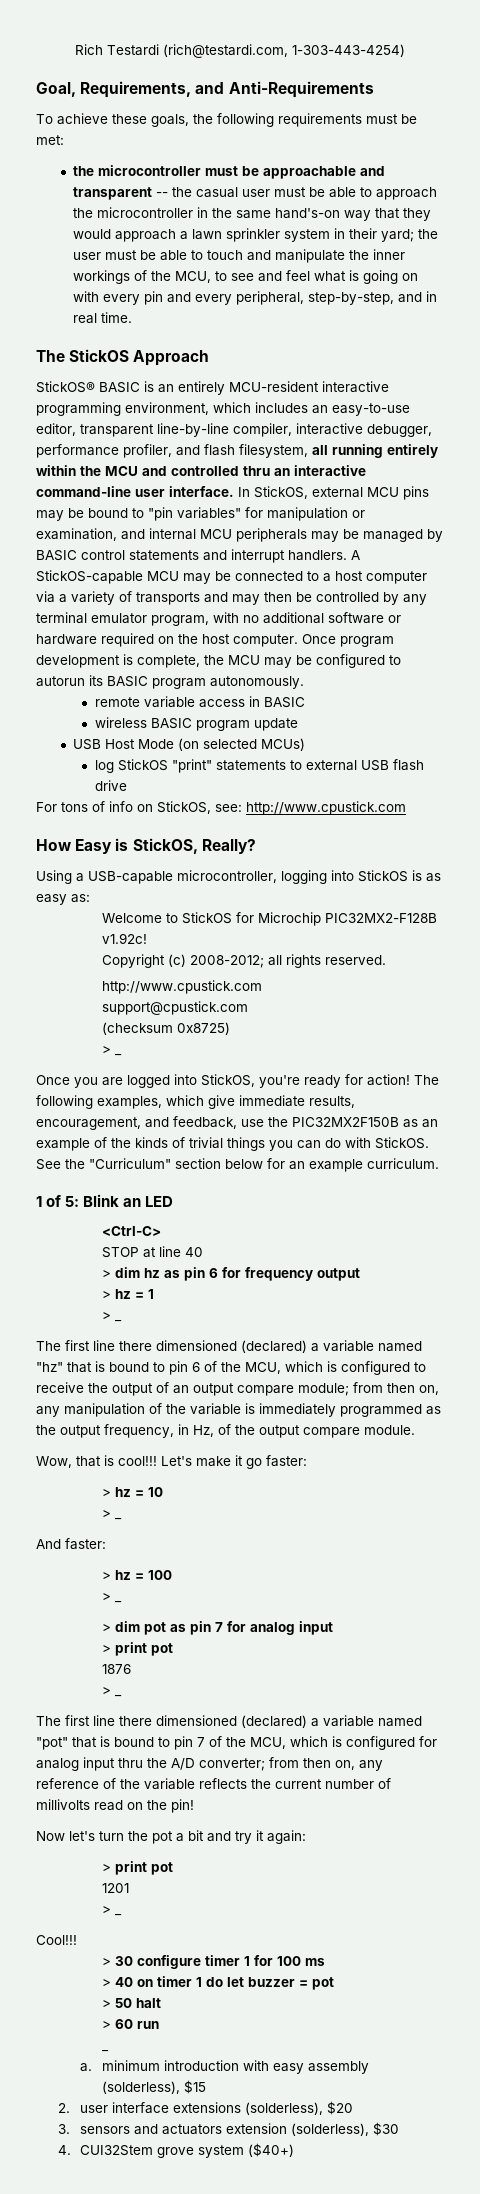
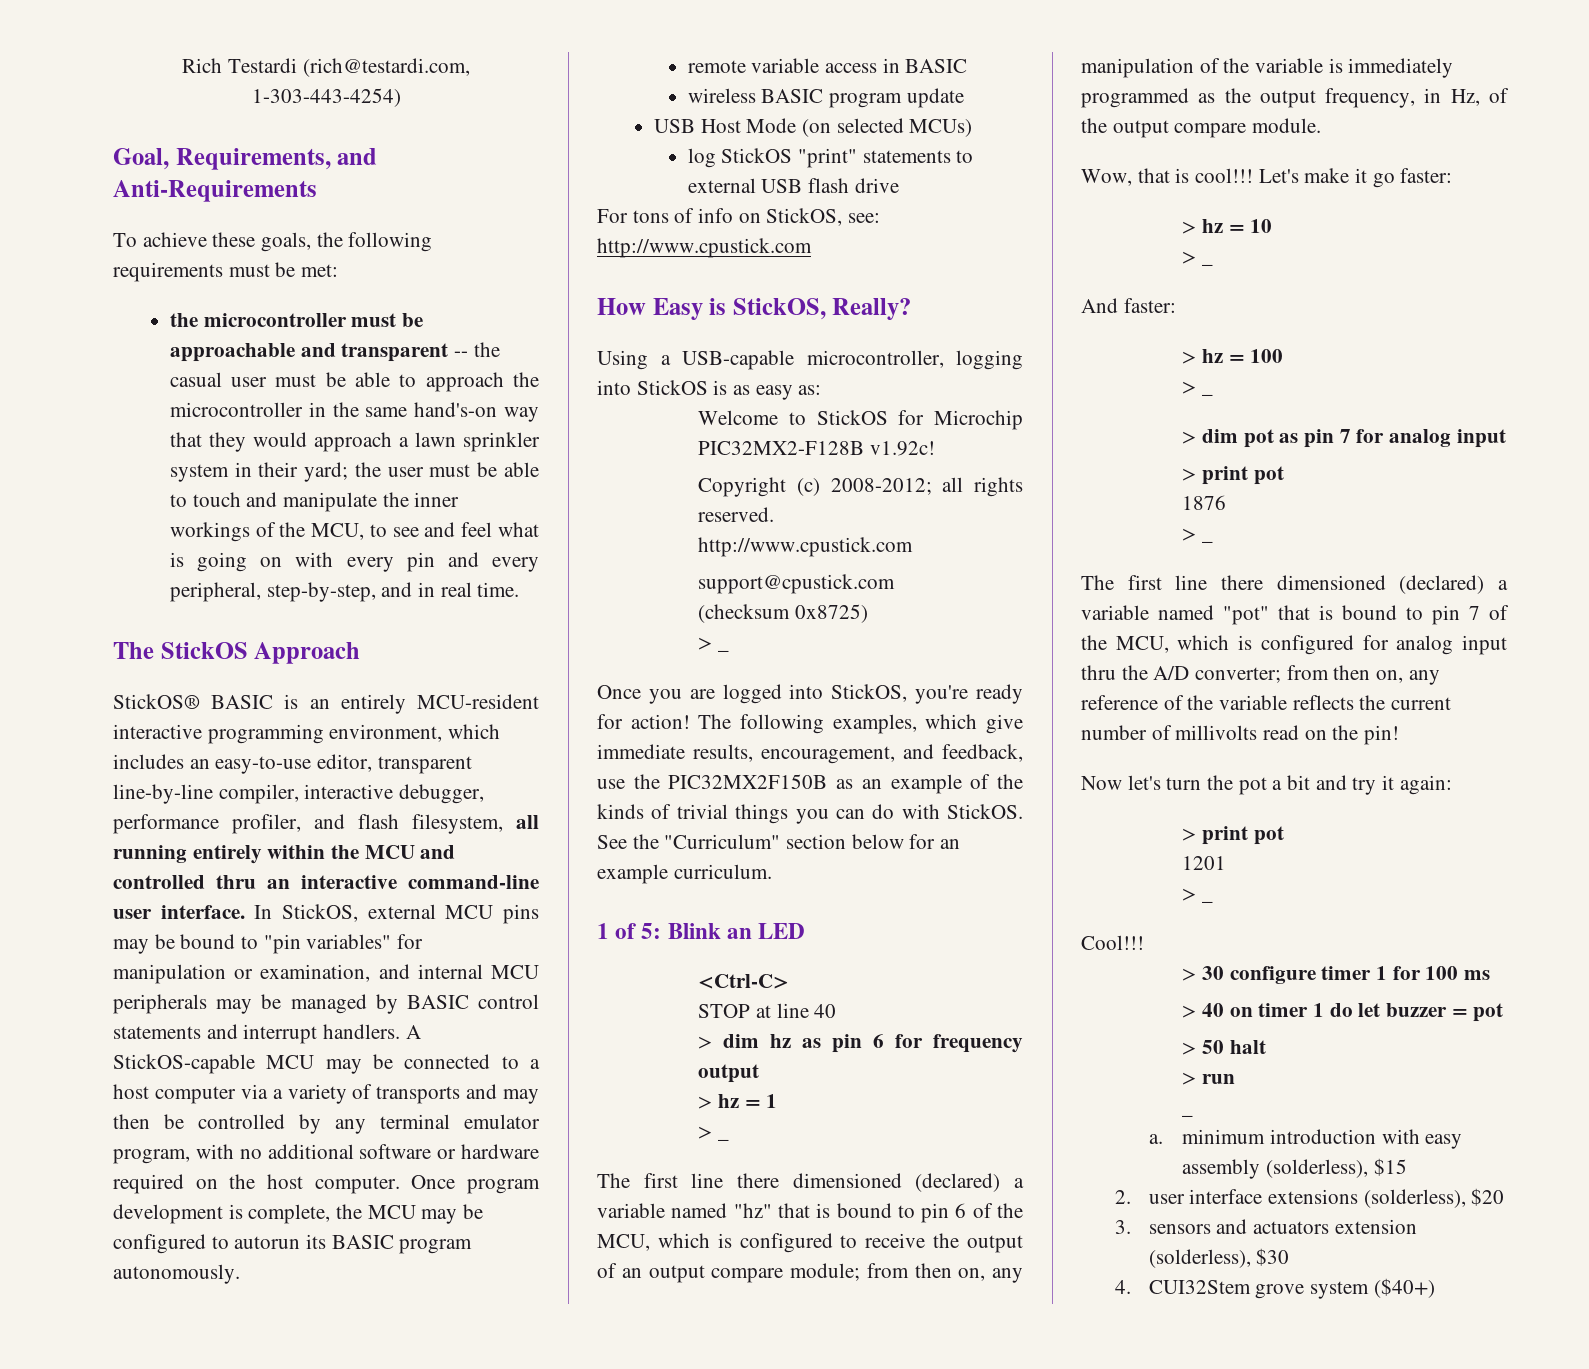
[114,2019,133,2029] 60 -> (1197, 1078) none

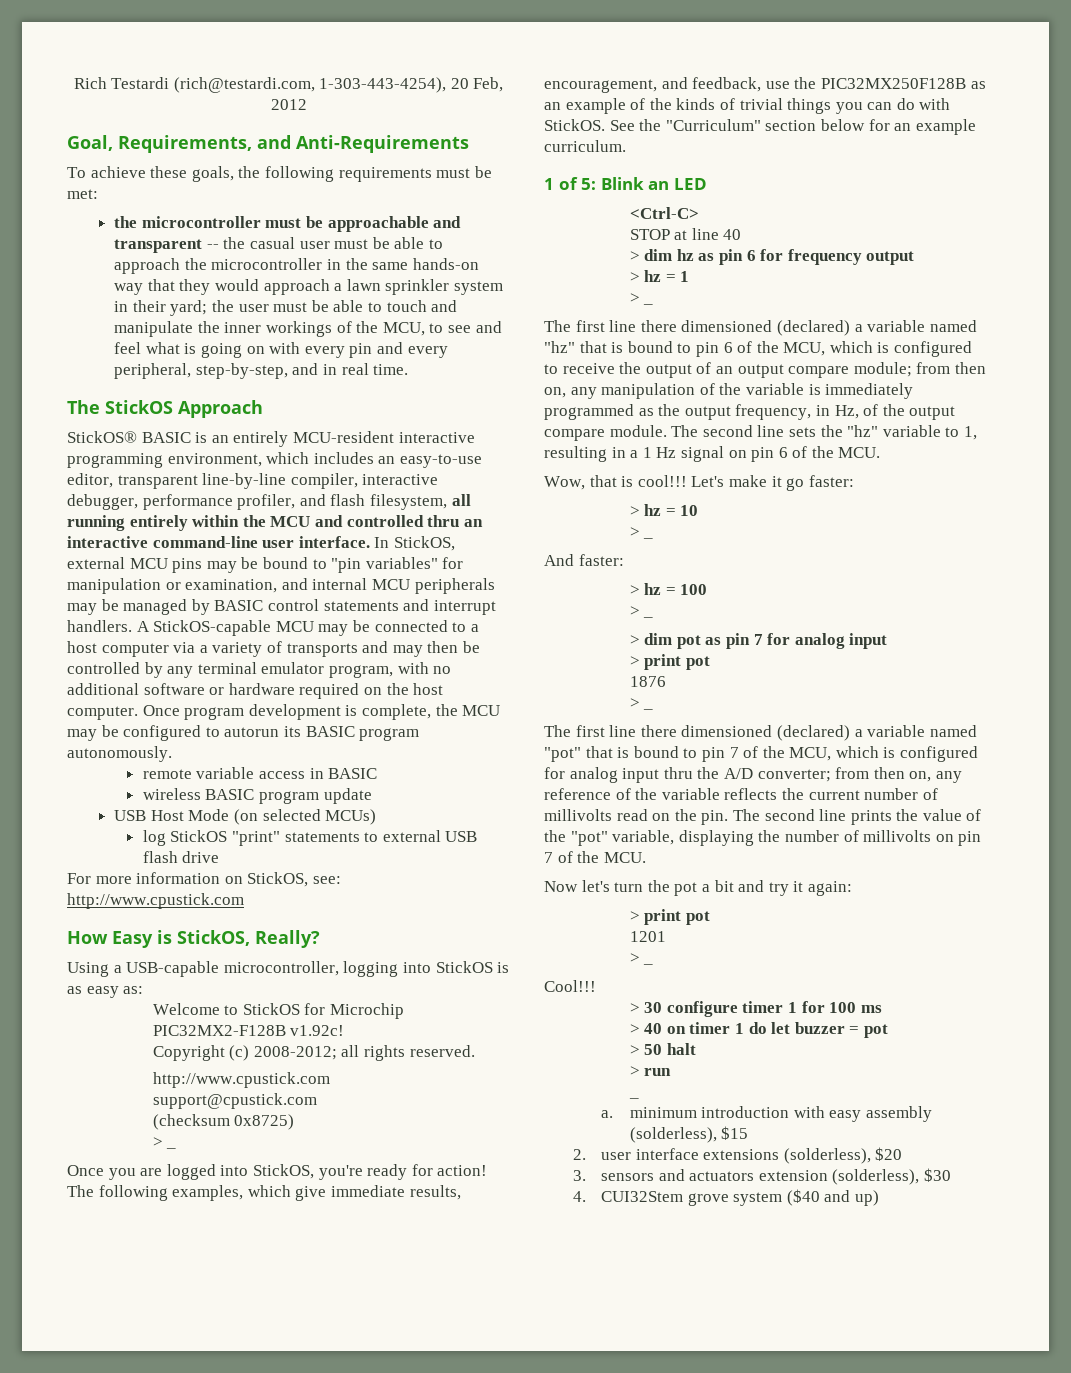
[251,88,401,107] 1-303-443-4254) -> [319,77,504,93] [270,99,307,110] 1-303-443-4254), 20 Feb, 2012
[414,402,498,417] hand's-on -> [412,258,479,270] hands-on
[632,208,734,223] tons of info -> [95,872,221,884] more information
[668,774,828,789] PIC32MX2F150B -> [820,78,966,89] PIC32MX250F128B
(1322, 125) none -> [671,425,977,440] [544,446,881,462] The second line sets the "hz" variable to 1, resulting in a 1 Hz signal on pin 6 of the MCU.
[1364,725,1400,745] pin! -> [701,809,982,825] [544,830,982,846] [544,851,646,863] pin. The second line prints the value of the "pot" variable, displaying the number of millivolts on pin 7 of the MCU.
[1373,1278,1435,1298] ($40+) -> [786,1189,879,1206] ($40 and up)

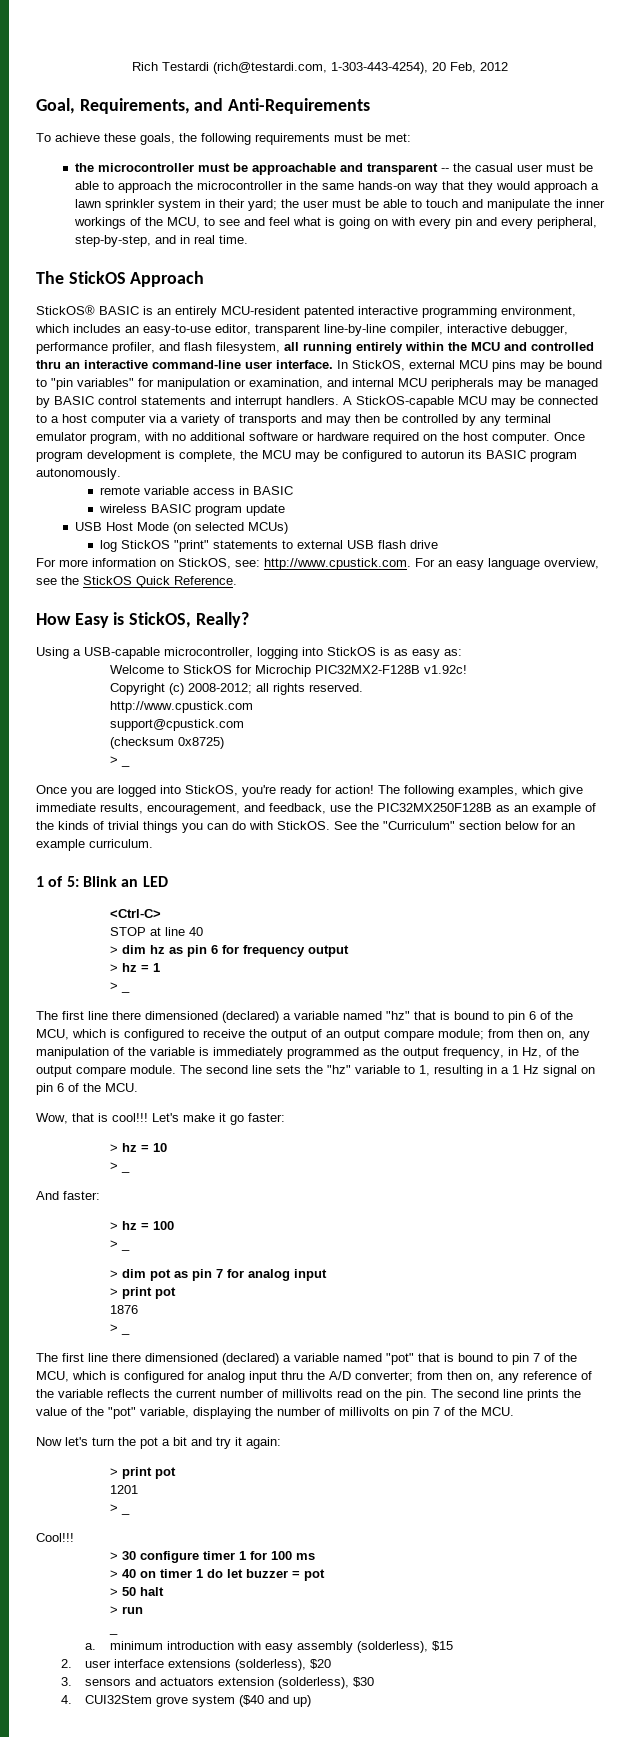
(394, 437) none -> [304,306,354,318] patented
[67,893,244,909] http://www.cpustick.com -> [264,558,599,570] [36,576,237,588] http://www.cpustick.com. For an easy language overview, see the StickOS Quick Reference.

